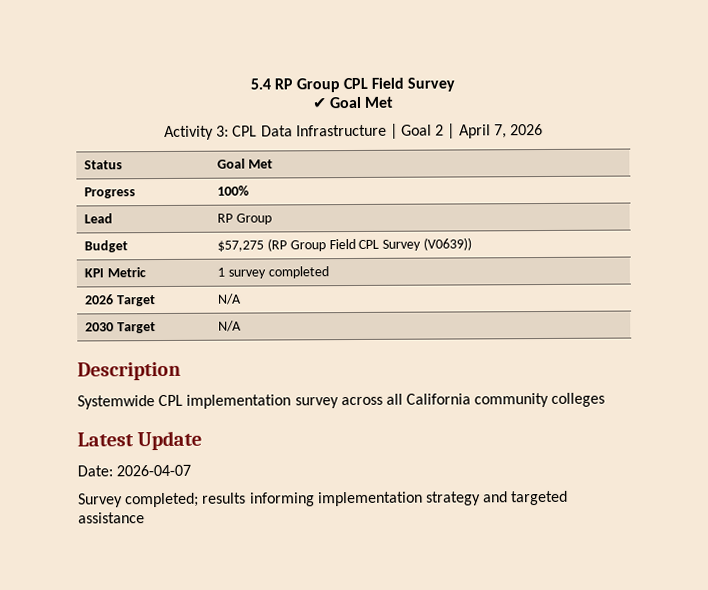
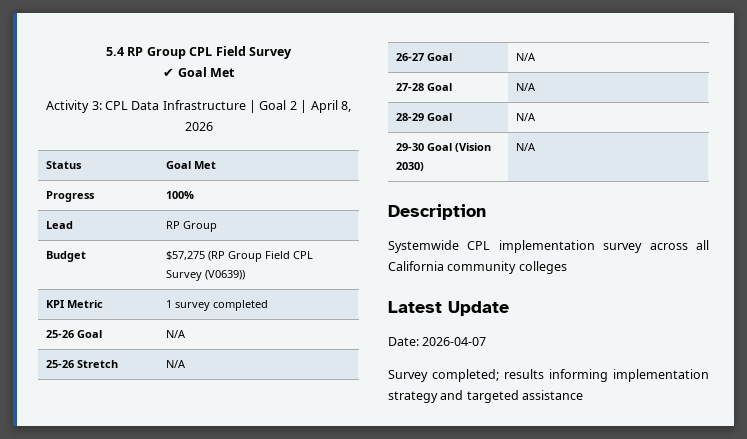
[493,124,507,139] 7, -> [340,101,351,112] 8,
[84,294,156,307] [217,293,243,305] [85,322,156,334] 2026 Target | N/A // 2030 Target -> [45,330,102,338] [165,330,186,338] [45,360,118,368] [165,360,186,368] [395,53,452,61] [515,53,536,61] [395,83,452,91] [515,83,536,91] [395,113,452,121] [515,113,536,121] [395,143,491,152] [395,162,424,171] 25-26 Goal | N/A // 25-26 Stretch | N/A // 26-27 Goal | N/A // 27-28 Goal | N/A // 28-29 Goal | N/A // 29-30 Goal (Vision 2030)

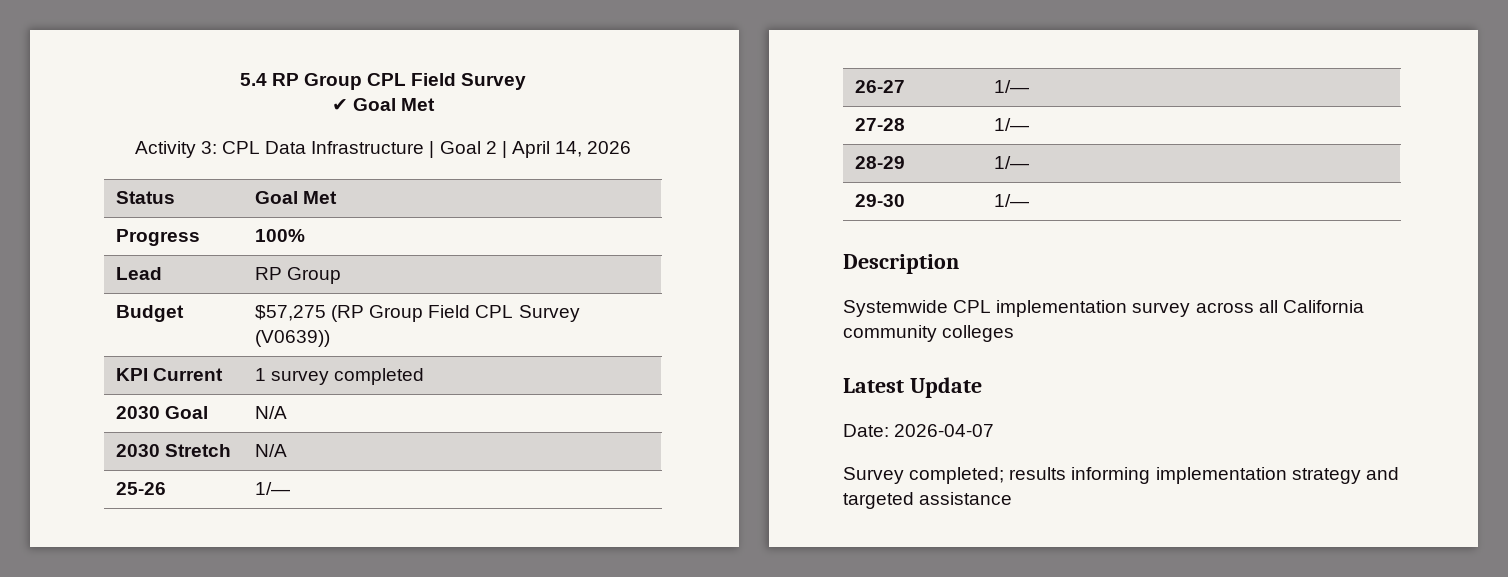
[340,101,351,112] 8, -> [555,141,583,157] 14,
[66,300,103,308] Metric -> [152,368,223,381] Current
[45,330,102,338] [165,330,186,338] [45,360,74,368] 25-26 Goal | N/A // 25-26 -> [115,406,208,419] [254,406,287,419] [115,444,160,457] 2030 Goal | N/A // 2030
(186, 364) none -> [115,482,166,495] [254,482,290,495] // 25-26 | 1/—
[426,53,452,61] [515,53,536,61] Goal | N/A -> [993,80,1029,93] | 1/—
[426,83,452,91] [515,83,536,91] Goal | N/A -> [993,118,1029,131] | 1/—
[426,113,452,121] [515,113,536,121] Goal | N/A -> [993,156,1029,169] | 1/—
[426,143,491,152] [395,162,424,171] [515,143,536,151] Goal (Vision 2030) | N/A -> [993,194,1029,207] | 1/—

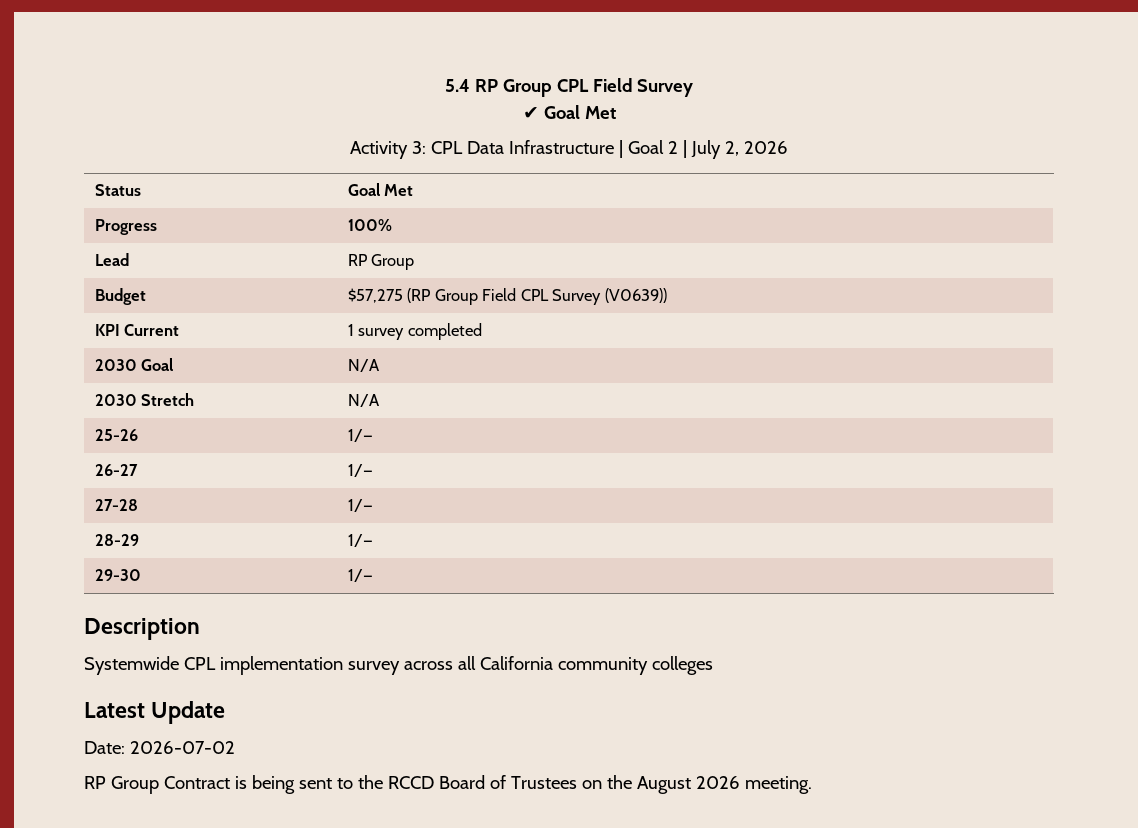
[511,141,583,158] April 14, -> [690,140,739,159] July 2,
[894,424,995,437] [843,467,1399,484] [843,492,1013,509] 2026-04-07 // Survey completed; results informing implementation strategy and targeted assistance -> [129,741,235,754] [84,775,812,794] 2026-07-02 // RP Group Contract is being sent to the RCCD Board of Trustees on the August 2026 meeting.

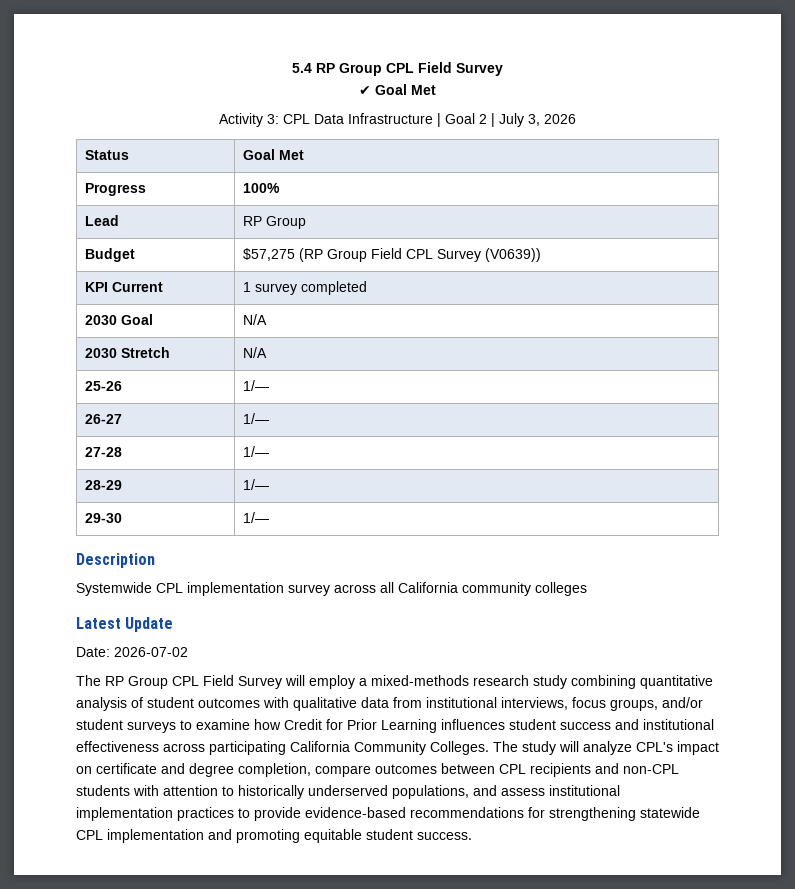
[724,141,739,156] 2, -> [528,114,540,126] 3,
[84,775,812,794] RP Group Contract is being sent to the RCCD Board of Trustees on the August 2026 meeting. -> [76,675,713,689] [76,697,703,711] [76,719,714,733] [76,741,719,755] [76,763,679,777] [76,785,620,799] [76,807,700,821] [76,829,472,843] The RP Group CPL Field Survey will employ a mixed-methods research study combining quantitative analysis of student outcomes with qualitative data from institutional interviews, focus groups, and/or student surveys to examine how Credit for Prior Learning influences student success and institutional effectiveness across participating California Community Colleges. The study will analyze CPL's impact on certificate and degree completion, compare outcomes between CPL recipients and non-CPL students with attention to historically underserved populations, and assess institutional implementation practices to provide evidence-based recommendations for strengthening statewide CPL implementation and promoting equitable student success.

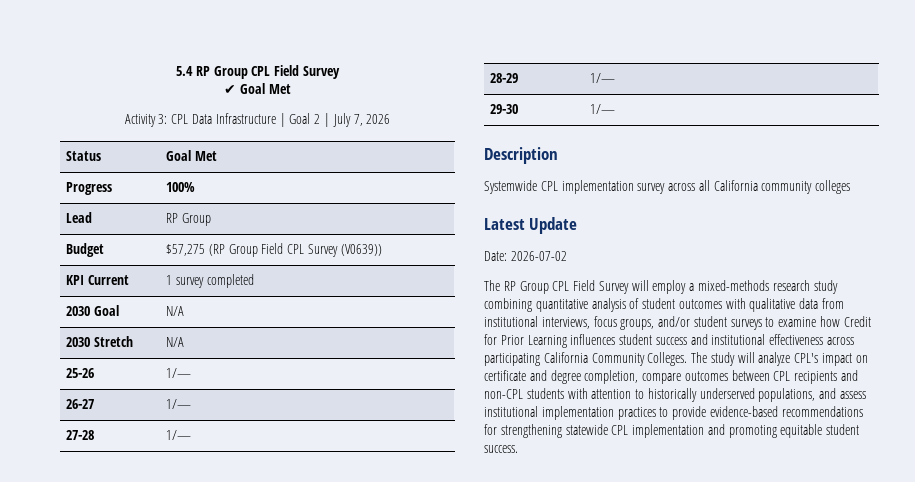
[528,114,540,126] 3, -> [353,114,363,126] 7,

